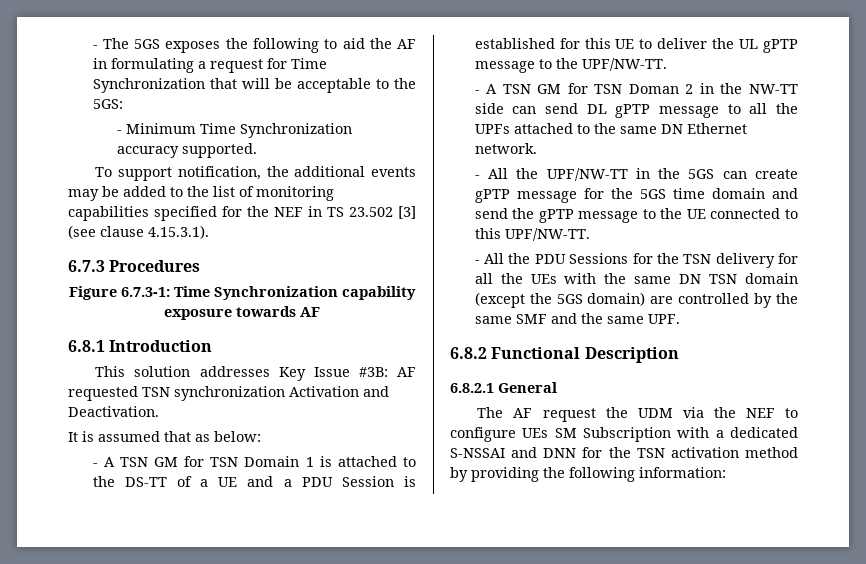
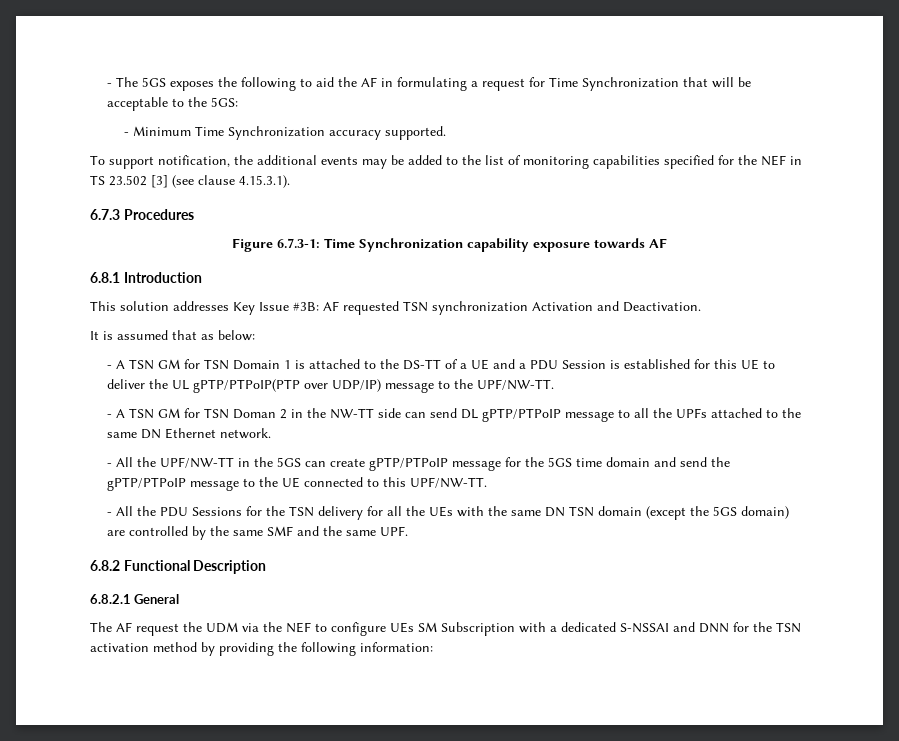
[763,39,798,53] gPTP -> [192,379,381,393] gPTP/PTPoIP(PTP over UDP/IP)
[615,104,651,118] gPTP -> [481,408,561,422] gPTP/PTPoIP
[474,189,510,203] gPTP -> [368,457,448,471] gPTP/PTPoIP
[538,209,574,223] gPTP -> [106,477,186,491] gPTP/PTPoIP

